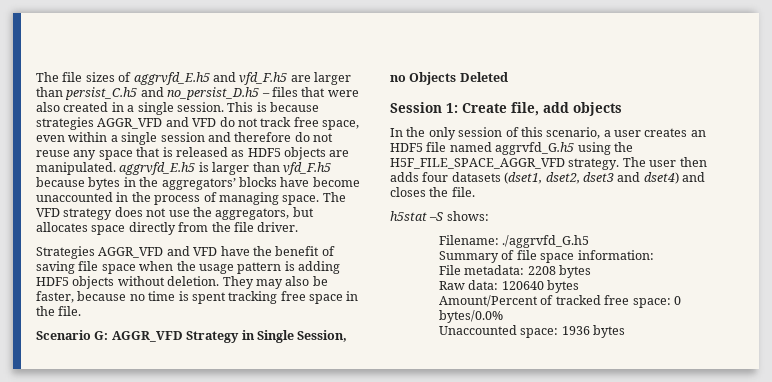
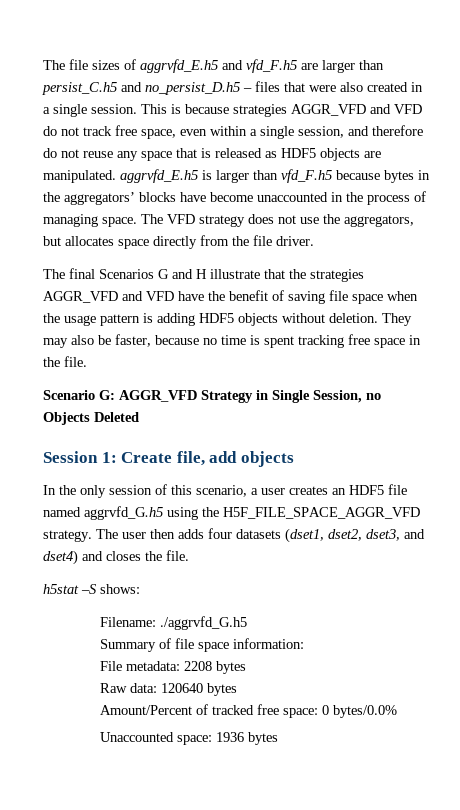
[160,132,205,142] session -> [298,126,344,138] session,
[36,246,95,259] Strategies -> [43,268,364,282] The final Scenarios G and H illustrate that the strategies
[582,172,614,182] dset3 -> [366,529,400,541] dset3,

